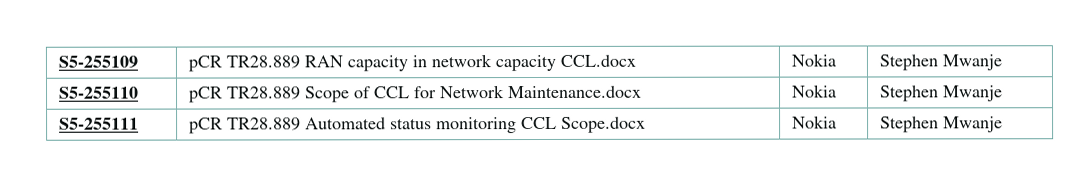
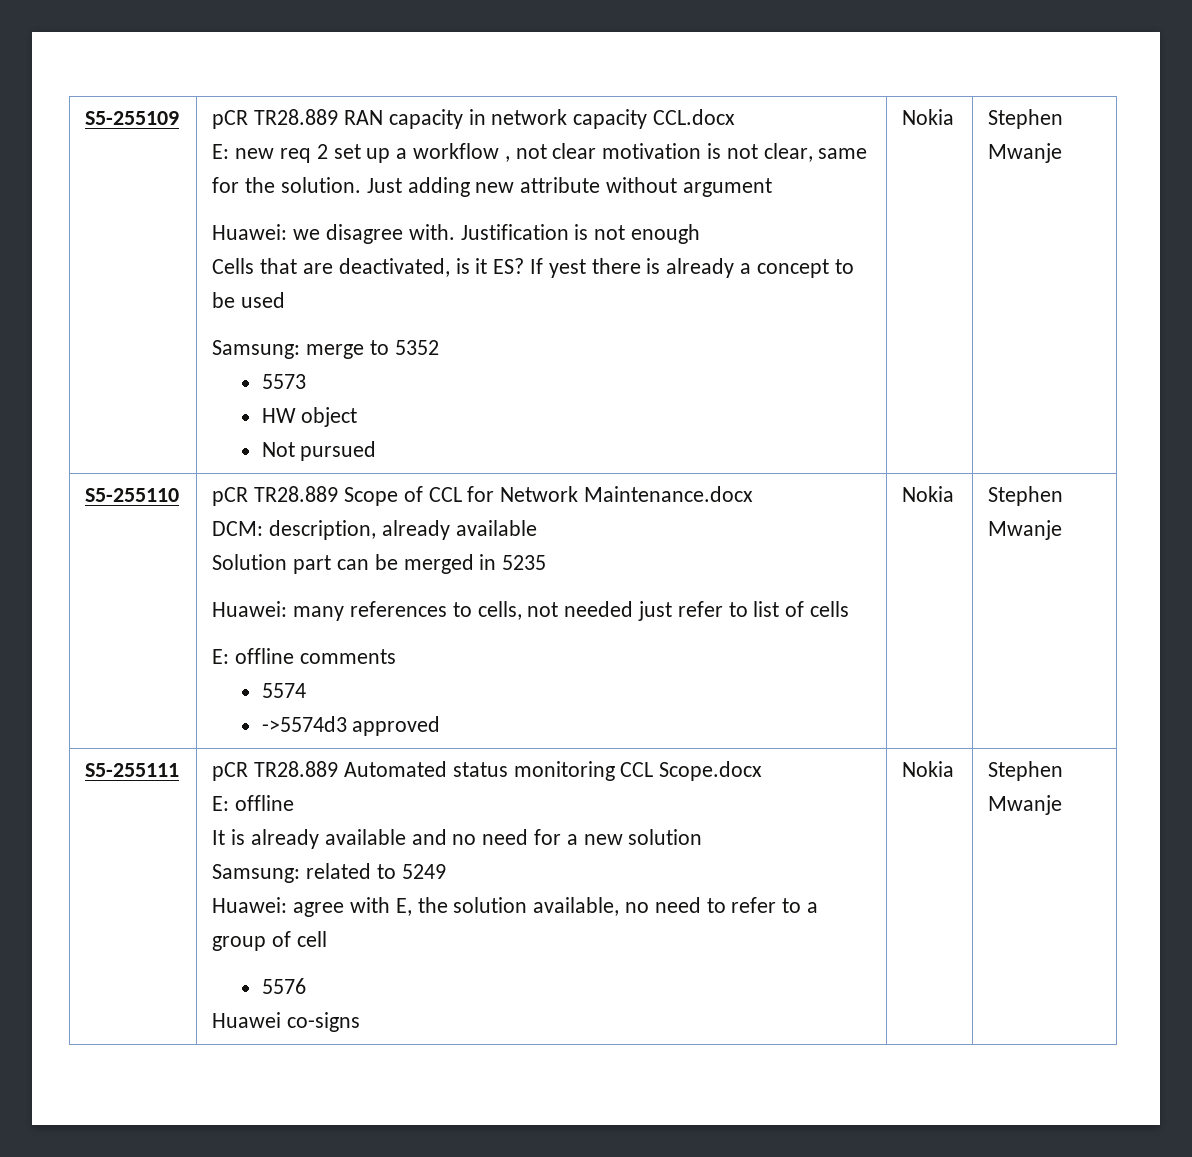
(637, 60) none -> [212,143,868,163] [212,177,772,197] [212,224,700,244] [212,258,854,278] [212,292,286,308] [212,340,439,359] [261,374,306,389] [261,407,358,427] [261,441,377,461] // E: new req 2 set up a workflow , not clear motivation is not clear, same for the solution. Just adding new attribute without argument // Huawei: we disagree with. Justification is not enough // Cells that are deactivated, is it ES? If yest there is already a concept to be used // Samsung: merge to 5352 // 5573 // HW object // Not pursued
(643, 92) none -> [212,520,537,540] [212,554,547,574] [212,601,849,621] [212,648,396,664] [261,683,306,698] [261,716,441,736] // DCM: description, already available // Solution part can be merged in 5235 // Huawei: many references to cells, not needed just refer to list of cells // E: offline comments // 5574 // ->5574d3 approved
(647, 124) none -> [212,795,295,811] [212,829,703,849] [212,863,446,883] [212,897,818,917] [212,931,327,951] [261,978,306,994] [212,1012,361,1032] // E: offline // It is already available and no need for a new solution // Samsung: related to 5249 // Huawei: agree with E, the solution available, no need to refer to a group of cell // 5576 // Huawei co-signs

